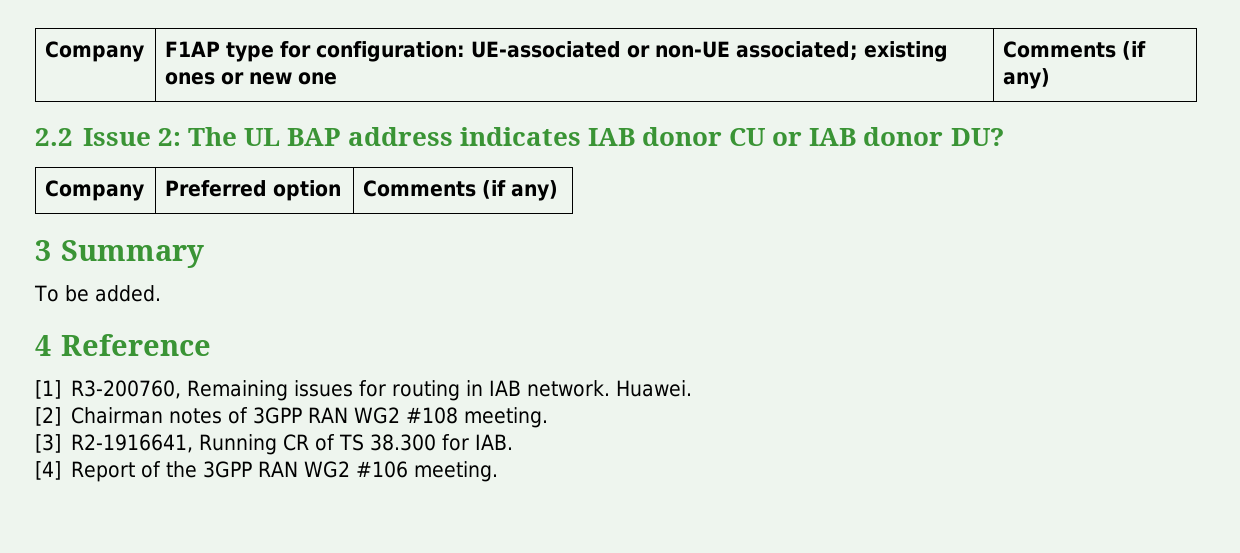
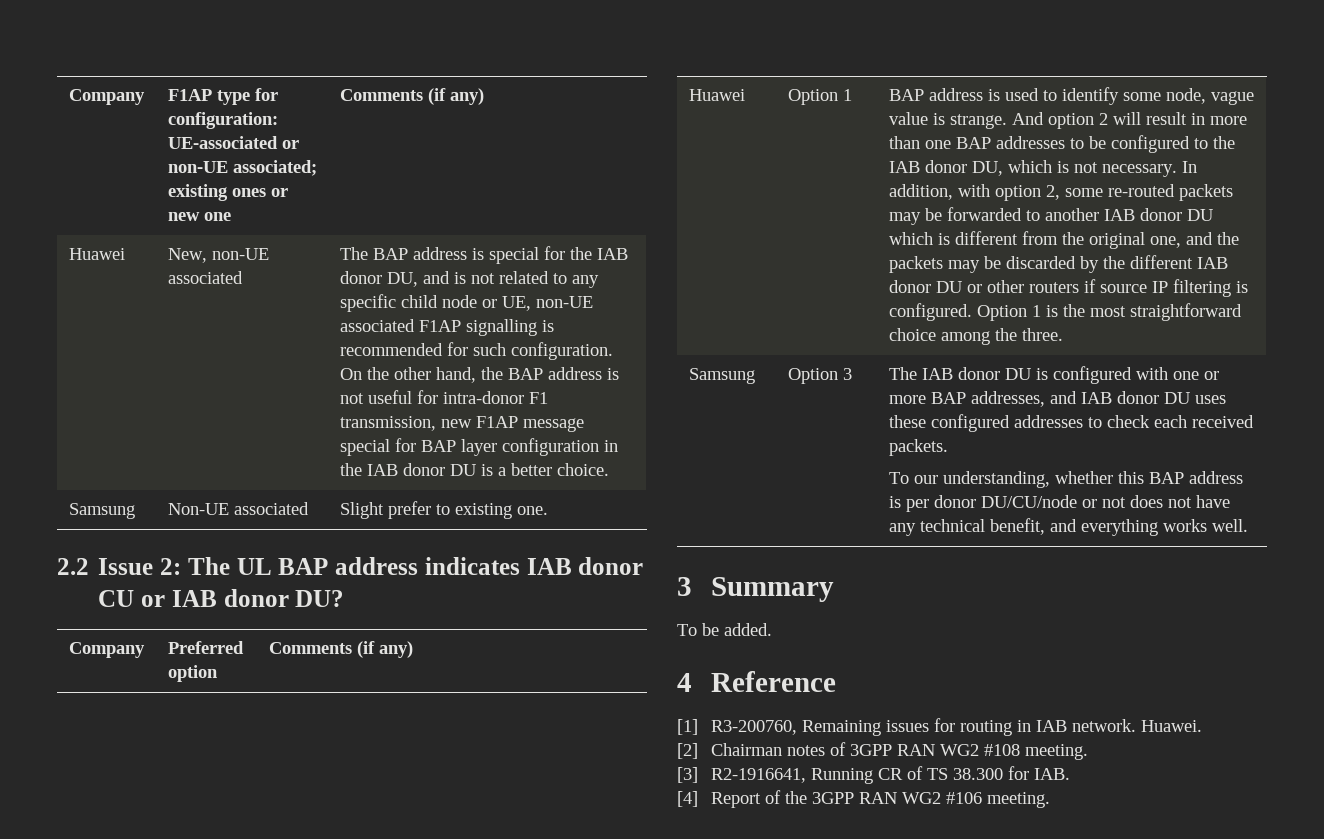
(1051, 78) none -> [68,248,125,260] [167,248,269,263] [167,271,243,284] [339,246,628,264] [339,271,599,288] [339,294,593,312] [339,319,554,336] [339,342,613,360] [339,367,619,383] [339,390,548,404] [339,416,584,432] [339,438,618,456] [339,463,609,476] [68,503,135,519] [167,502,309,515] [339,501,548,519] // Huawei | New, non-UE associated | The BAP address is special for the IAB donor DU, and is not related to any specific child node or UE, non-UE associated F1AP signalling is recommended for such configuration. On the other hand, the BAP address is not useful for intra-donor F1 transmission, new F1AP message special for BAP layer configuration in the IAB donor DU is a better choice. // Samsung | Non-UE associated | Slight prefer to existing one.
(559, 190) none -> [688,89,745,101] [787,89,852,105] [888,87,1254,105] [888,112,1247,129] [888,135,1235,153] [888,160,1197,177] [888,184,1233,201] [888,207,1213,225] [888,231,1239,249] [888,255,1228,273] [888,279,1248,297] [888,303,1242,321] [888,328,1063,345] [688,368,755,384] [787,368,852,384] [888,366,1219,384] [888,391,1226,407] [888,414,1254,432] [888,439,948,456] [888,471,1243,488] [888,495,1230,512] [888,518,1248,536] // Huawei | Option 1 | BAP address is used to identify some node, vague value is strange. And option 2 will result in more than one BAP addresses to be configured to the IAB donor DU, which is not necessary. In addition, with option 2, some re-routed packets may be forwarded to another IAB donor DU which is different from the original one, and the packets may be discarded by the different IAB donor DU or other routers if source IP filtering is configured. Option 1 is the most straightforward choice among the three. // Samsung | Option 3 | The IAB donor DU is configured with one or more BAP addresses, and IAB donor DU uses these configured addresses to check each received packets. // To our understanding, whether this BAP address is per donor DU/CU/node or not does not have any technical benefit, and everything works well.

